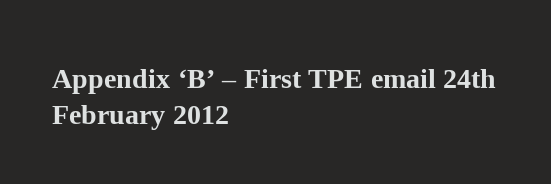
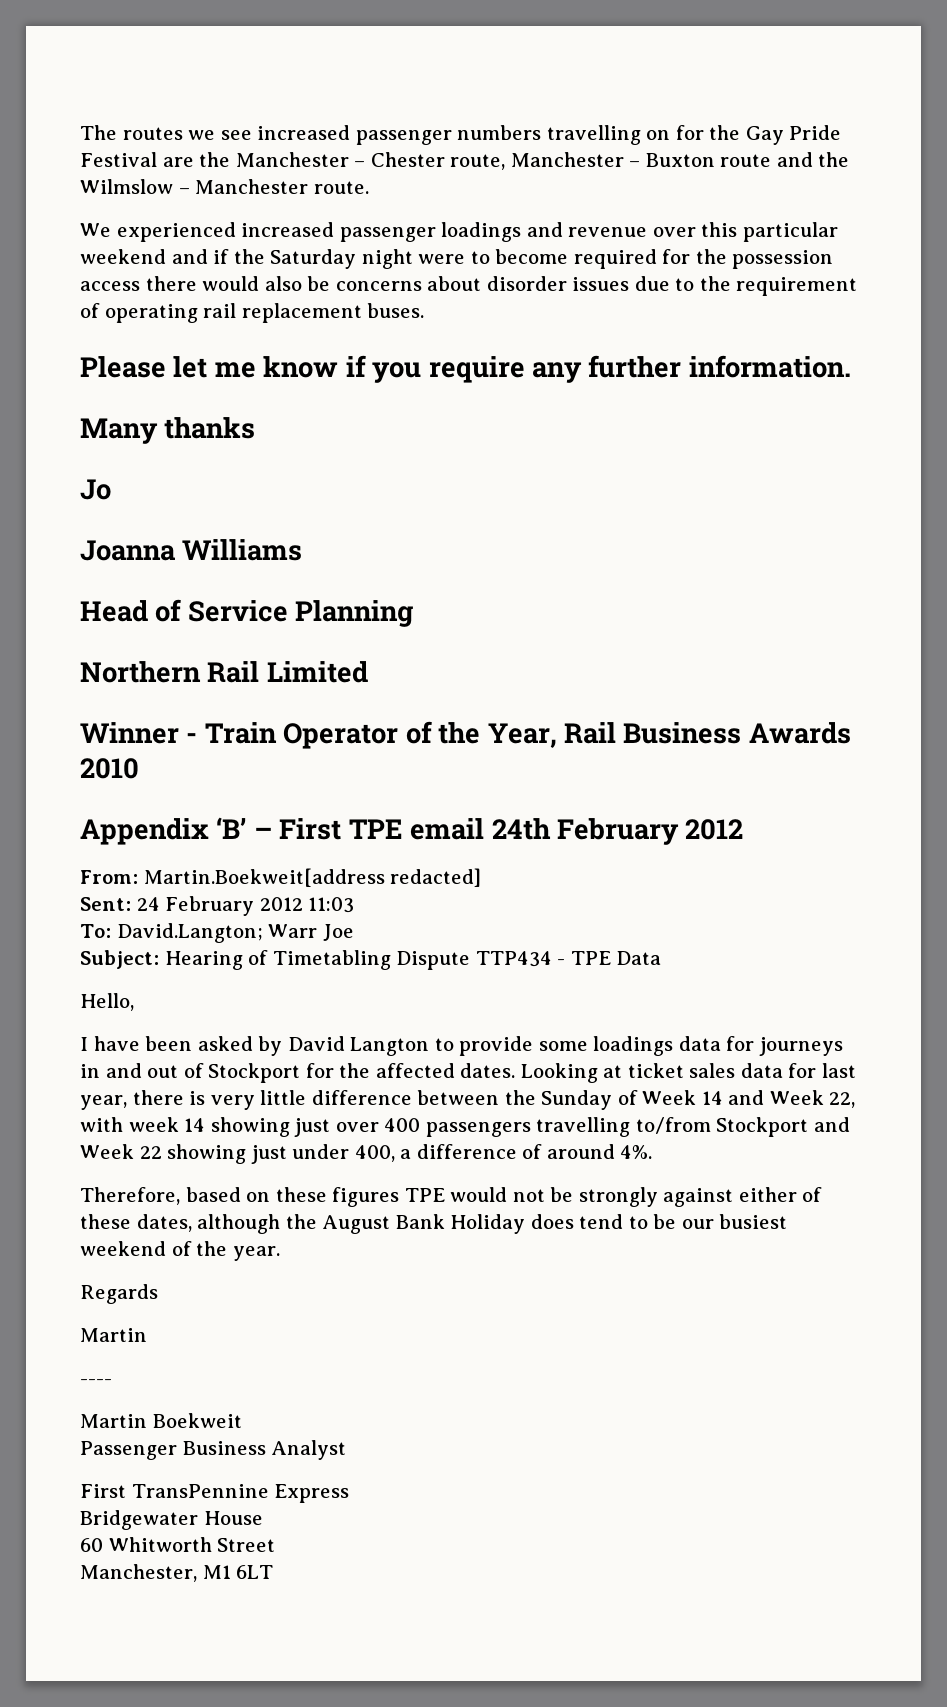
(52, 81) none -> [80,125,842,145] [80,152,850,170] [80,179,369,194] [80,222,838,242] [80,249,834,269] [80,276,858,296] [80,303,425,323] [80,355,851,383] [80,417,256,444] [80,479,111,500] [80,539,303,561] [80,599,414,627] [80,661,368,683] [80,721,851,749] [80,758,139,779] The routes we see increased passenger numbers travelling on for the Gay Pride Festival are the Manchester – Chester route, Manchester – Buxton route and the Wilmslow – Manchester route. // We experienced increased passenger loadings and revenue over this particular weekend and if the Saturday night were to become required for the possession access there would also be concerns about disorder issues due to the requirement of operating rail replacement buses. // Please let me know if you require any further information. // Many thanks // Jo // Joanna Williams // Head of Service Planning // Northern Rail Limited // Winner - Train Operator of the Year, Rail Business Awards 2010 //
(229, 115) none -> [80,868,482,887] [80,896,355,916] [80,923,354,943] [80,950,662,970] [80,993,134,1011] [80,1036,843,1056] [80,1063,857,1083] [80,1090,856,1110] [80,1117,850,1137] [80,1144,653,1164] [80,1187,823,1207] [80,1214,788,1234] [80,1241,280,1261] [80,1284,158,1304] [80,1328,147,1342] [80,1379,112,1385] [80,1413,242,1428] [80,1440,347,1460] [80,1484,350,1503] [80,1510,263,1530] [80,1537,276,1552] [80,1564,274,1582] // From: Martin.Boekweit[address redacted] // Sent: 24 February 2012 11:03 // To: David.Langton; Warr Joe // Subject: Hearing of Timetabling Dispute TTP434 - TPE Data // Hello, // I have been asked by David Langton to provide some loadings data for journeys in and out of Stockport for the affected dates. Looking at ticket sales data for last year, there is very little difference between the Sunday of Week 14 and Week 22, with week 14 showing just over 400 passengers travelling to/from Stockport and Week 22 showing just under 400, a difference of around 4%. // Therefore, based on these figures TPE would not be strongly against either of these dates, although the August Bank Holiday does tend to be our busiest weekend of the year. // Regards // Martin // ---- // Martin Boekweit // Passenger Business Analyst // First TransPennine Express // Bridgewater House // 60 Whitworth Street // Manchester, M1 6LT

